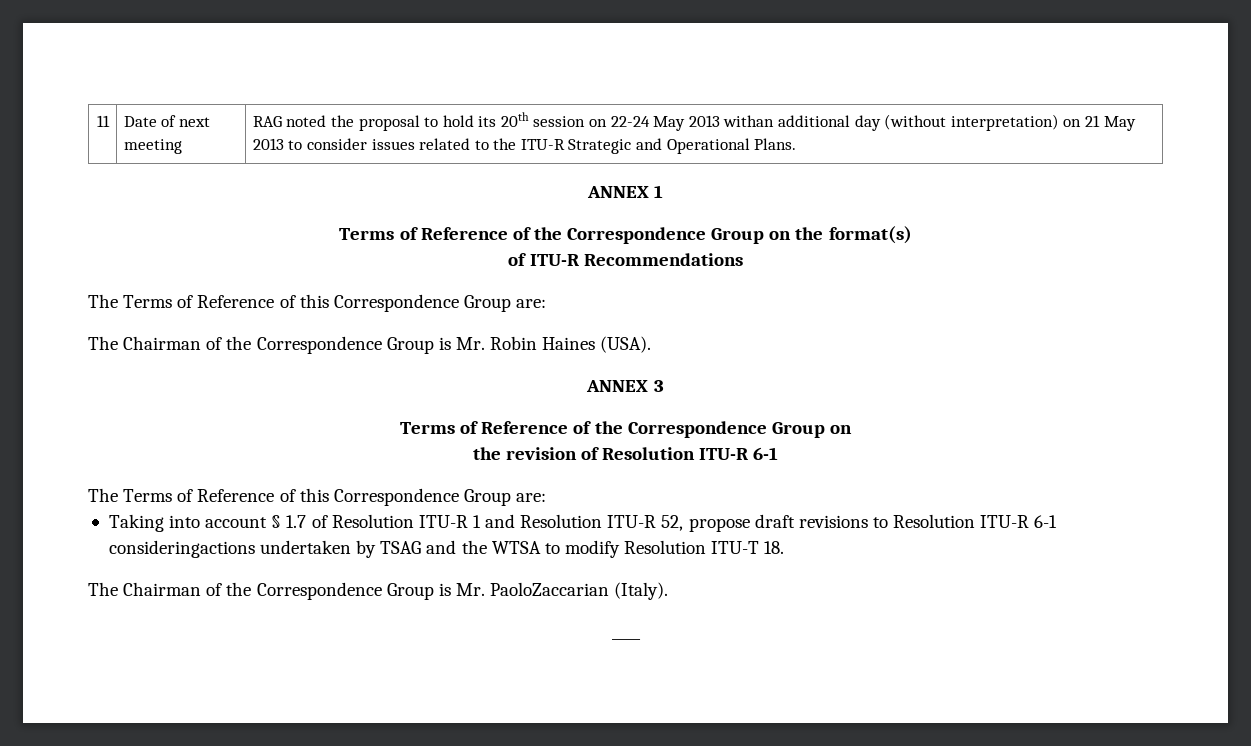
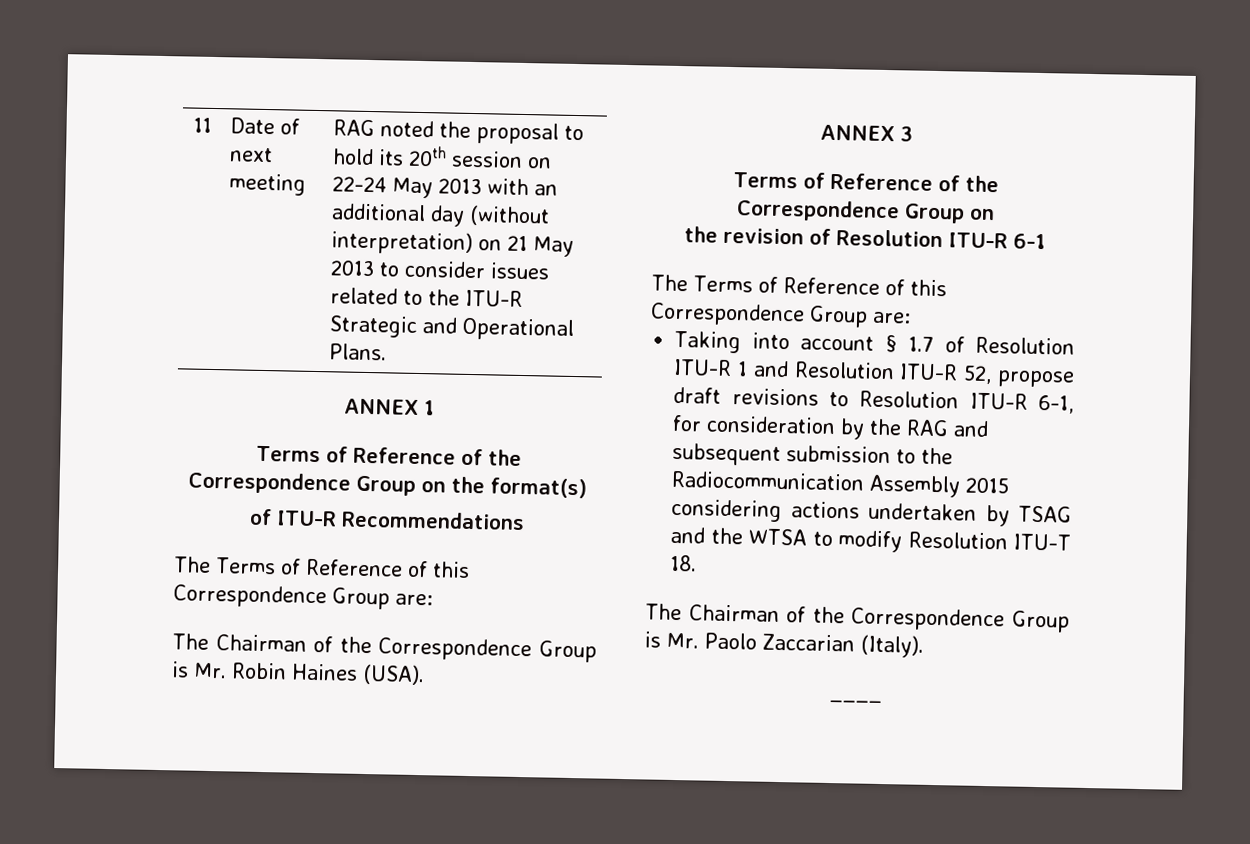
[723,115,775,127] withan -> [486,178,558,196] with an
[1034,515,1058,528] [108,540,255,558] 6-1 consideringactions -> [1038,395,1074,414] [672,414,990,440] [672,442,954,467] [671,470,1010,498] [671,498,860,523] 6-1, for consideration by the RAG and subsequent submission to the Radiocommunication Assembly 2015 considering actions
[490,582,610,596] PaoloZaccarian -> [703,632,855,652] Paolo Zaccarian

